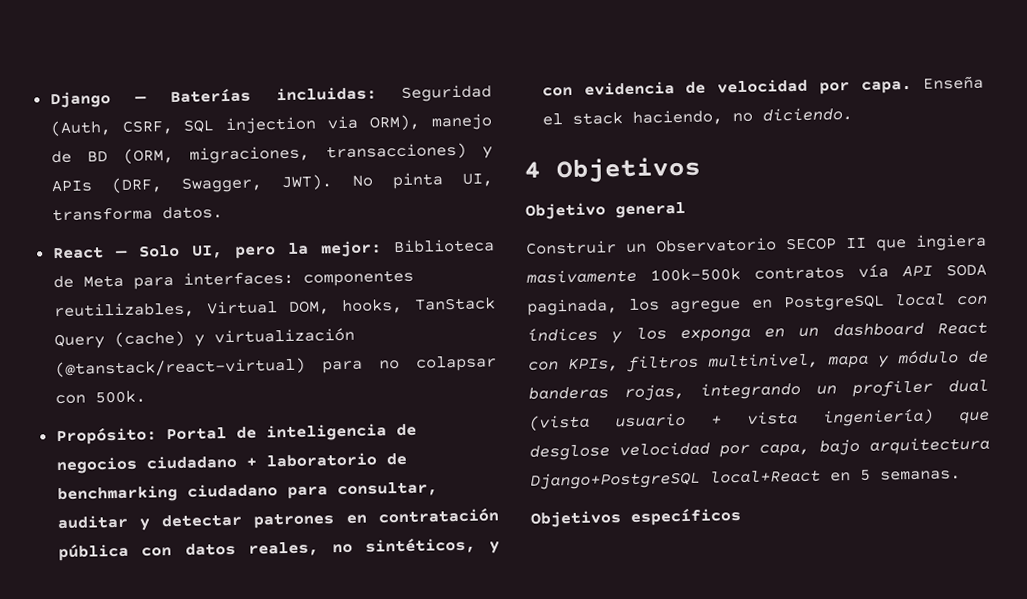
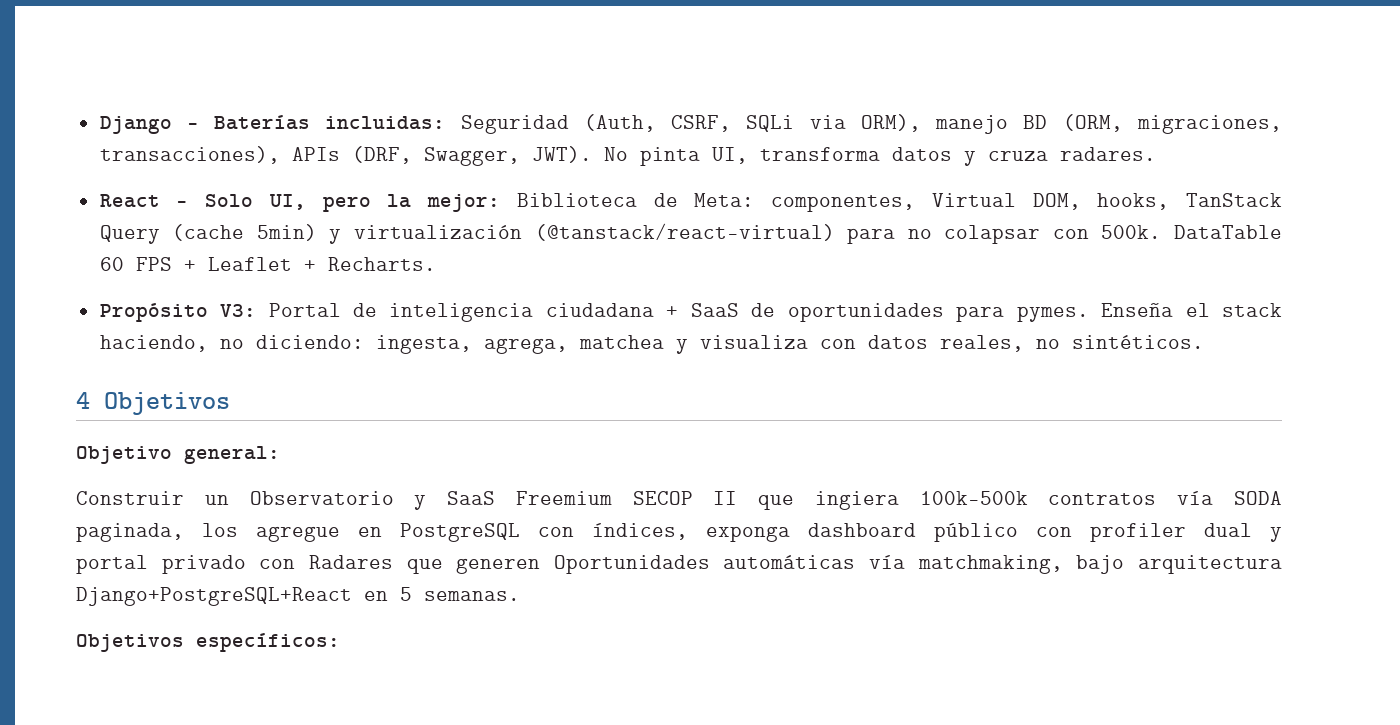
[183,116,318,135] SQL injection -> [746,115,795,132] SQLi
[50,150,72,164] de -> (1009, 124) none
[325,142,493,161] transacciones) y -> [99,146,280,164] transacciones),
[161,206,223,220] datos. -> [891,147,1156,166] datos y cruza radares.
[82,269,414,290] [53,301,195,320] Meta para interfaces: componentes reutilizables, -> [694,193,916,212] Meta: componentes,
[113,330,185,348] (cache) -> [172,224,317,241] (cache 5min)
[55,423,417,446] [55,452,407,475] [56,481,438,504] [56,507,499,531] [57,536,501,562] [541,78,913,97] // Propósito: Portal de inteligencia de negocios ciudadano + laboratorio de benchmarking ciudadano para consultar, auditar y detectar patrones en contratación pública con datos reales, no sintéticos, y con evidencia de velocidad por capa. -> [1174,225,1282,239] [99,257,436,271] [99,303,1089,322] DataTable 60 FPS + Leaflet + Recharts. // Propósito V3: Portal de inteligencia ciudadana + SaaS de oportunidades para pymes.
[761,106,853,122] diciendo. -> [255,335,1204,354] diciendo: ingesta, agrega, matchea y visualiza con datos reales, no sintéticos.
[615,201,686,219] general -> [184,446,280,464] general:
(777, 245) none -> [414,491,612,510] y SaaS Freemium
[526,268,637,284] masivamente -> (899, 500) none
[902,264,933,278] API -> (1214, 498) none
[894,293,988,307] [527,321,988,344] [528,350,989,373] [528,379,989,402] [529,408,990,431] [529,436,990,461] [530,469,821,490] local con índices y los exponga en un dashboard React con KPIs, filtros multinivel, mapa y módulo de banderas rojas, integrando un profiler dual (vista usuario + vista ingeniería) que desglose velocidad por capa, bajo arquitectura Django+PostgreSQL local+React -> [538,523,1282,542] [76,555,1282,574] [76,587,352,606] con índices, exponga dashboard público con profiler dual y portal privado con Radares que generen Oportunidades automáticas vía matchmaking, bajo arquitectura Django+PostgreSQL+React
[630,507,741,526] específicos -> [196,633,340,652] específicos:

